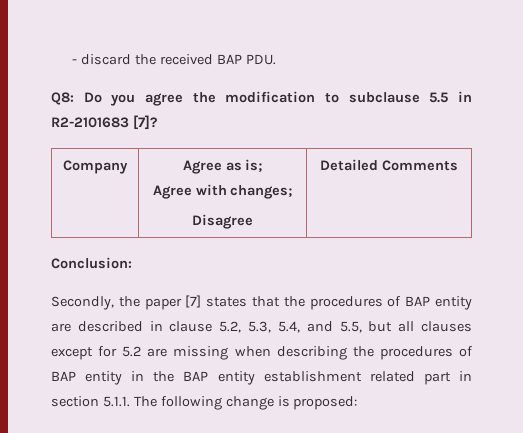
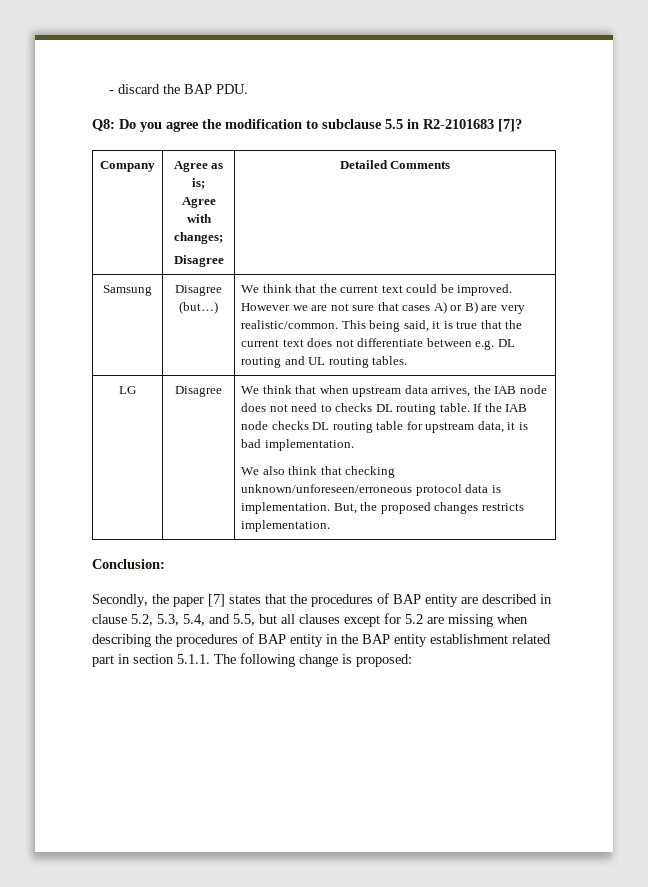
[159,54,213,65] received -> (181, 89) none
(458, 165) none -> [103,285,152,296] [175,285,222,296] [179,301,218,314] [241,284,513,296] [241,301,525,314] [241,320,523,332] [241,338,515,350] [241,356,408,368] [119,386,136,394] [175,386,222,397] [241,385,547,397] [241,403,528,415] [241,421,528,433] [241,439,354,451] [241,466,396,478] [241,484,501,496] [241,502,524,514] [241,520,331,532] // Samsung | Disagree (but…) | We think that the current text could be improved. However we are not sure that cases A) or B) are very realistic/common. This being said, it is true that the current text does not differentiate between e.g. DL routing and UL routing tables. // LG | Disagree | We think that when upstream data arrives, the IAB node does not need to checks DL routing table. If the IAB node checks DL routing table for upstream data, it is bad implementation. // We also think that checking unknown/unforeseen/erroneous protocol data is implementation. But, the proposed changes restricts implementation.

